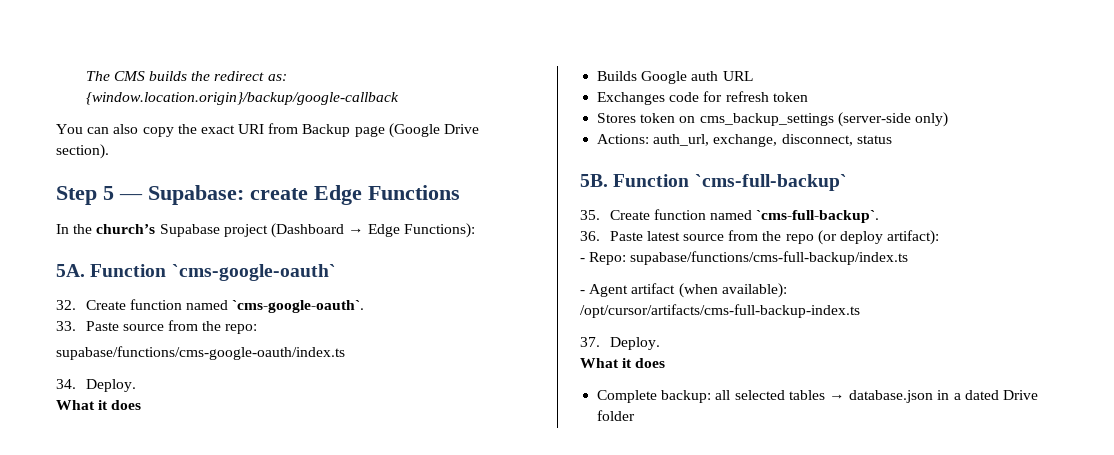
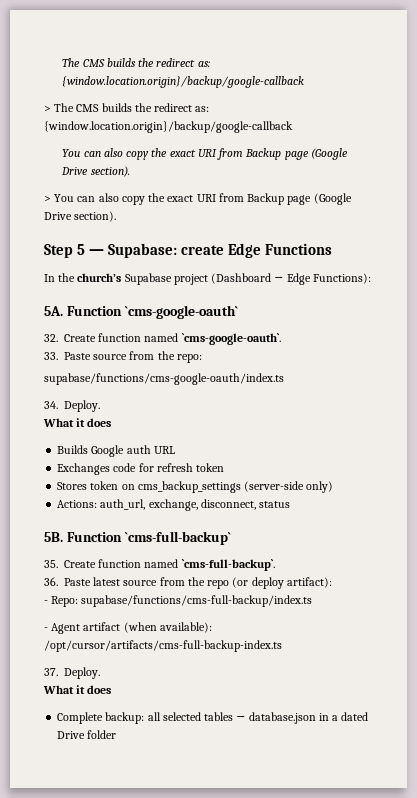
[85,71,287,81] [85,92,399,105] The CMS builds the redirect as: {window.location.origin}/backup/google-callback // -> [62,58,210,67] [62,76,305,88] [44,103,210,112] [44,121,293,133] [62,148,348,160] [61,166,130,177] [44,196,51,202] The CMS builds the redirect as: {window.location.origin}/backup/google-callback // > The CMS builds the redirect as: {window.location.origin}/backup/google-callback // You can also copy the exact URI from Backup page (Google Drive section). // >

